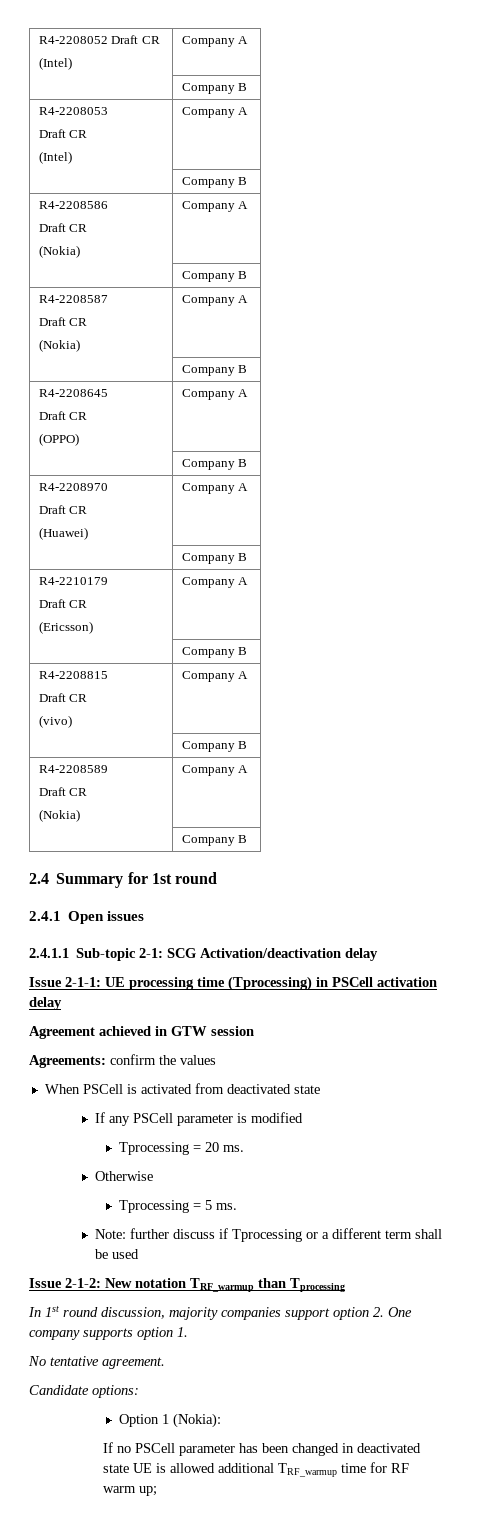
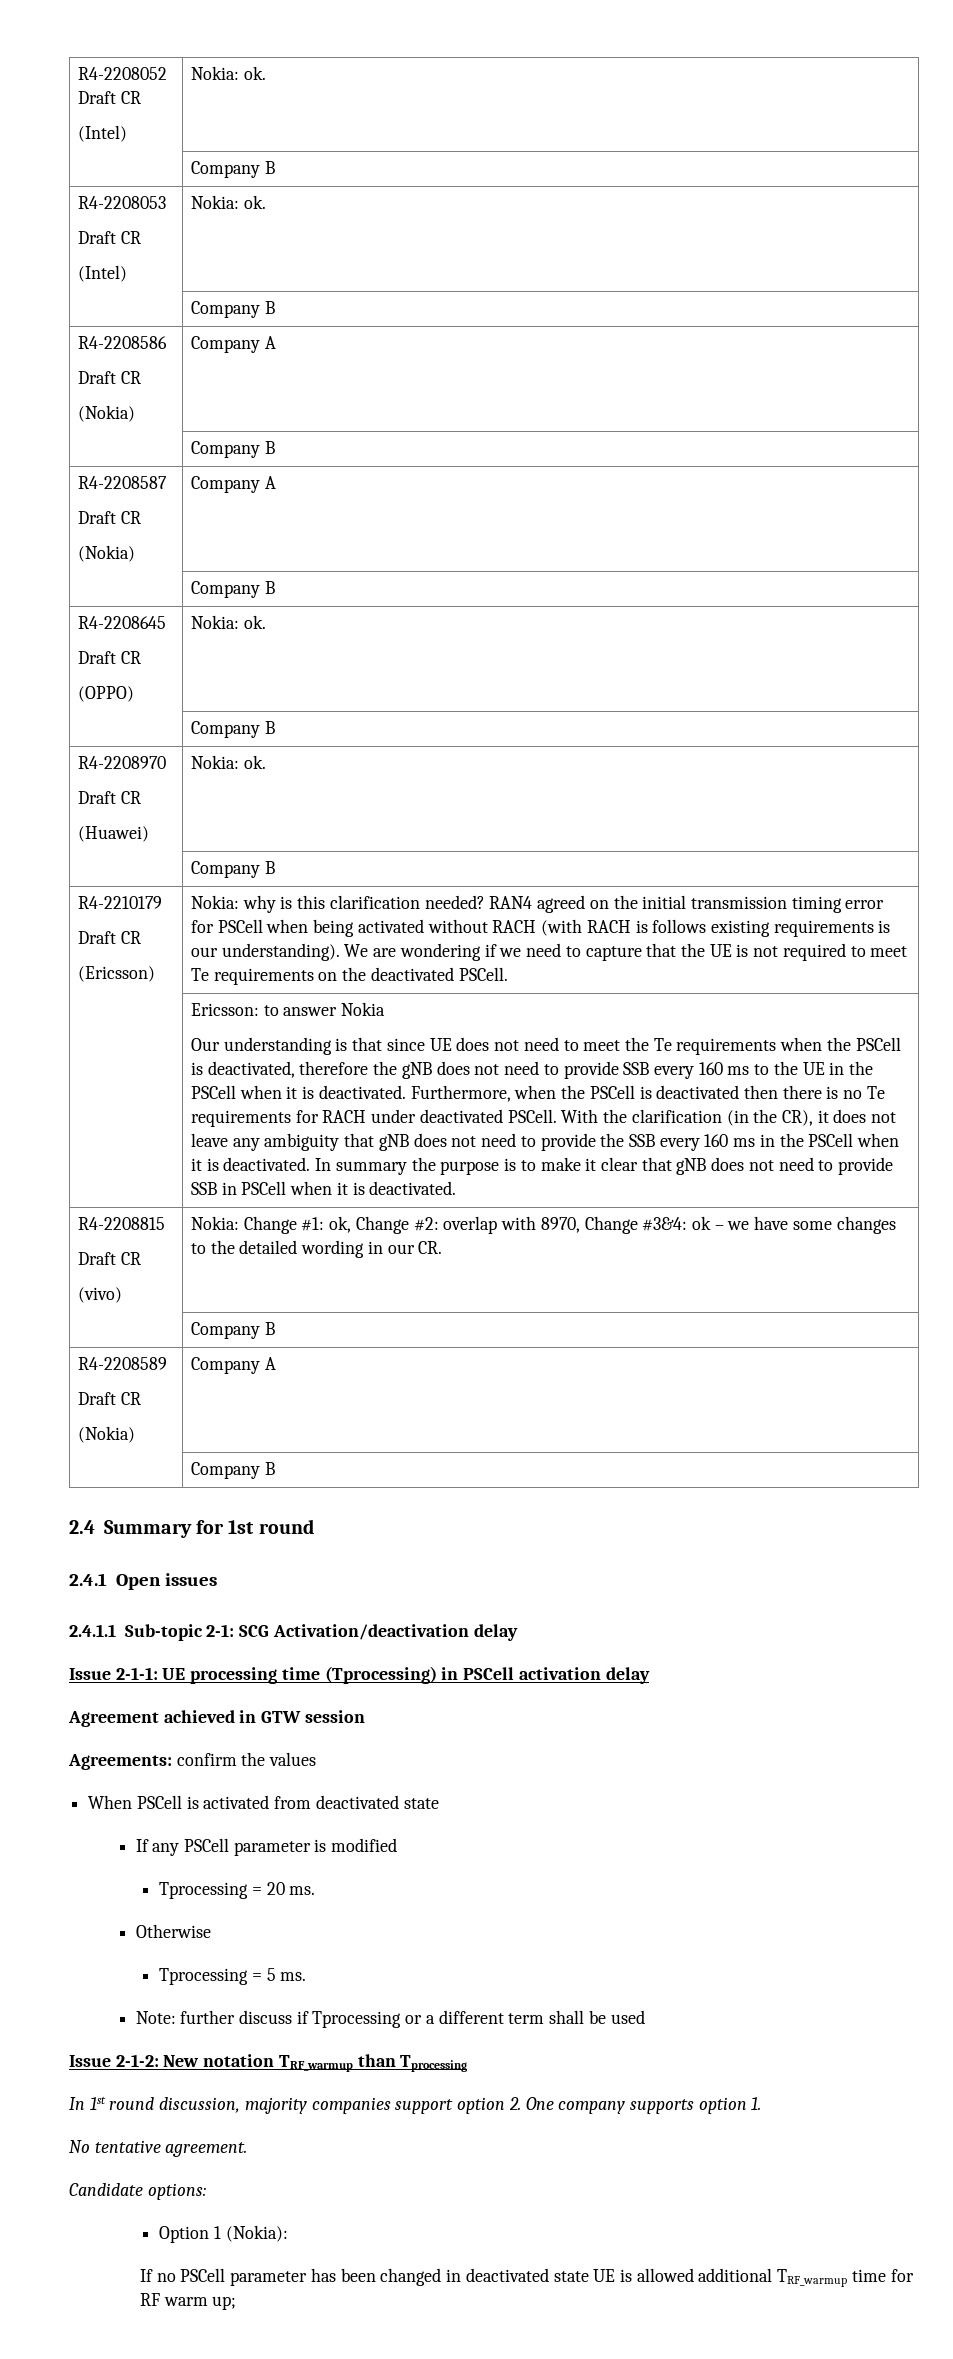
[181,36,249,47] Company A -> [190,66,266,80] Nokia: ok.
[181,107,249,118] Company A -> [190,195,266,209] Nokia: ok.
[181,389,249,400] Company A -> [190,615,266,629] Nokia: ok.
[181,483,249,494] Company A -> [190,755,266,769] Nokia: ok.
[181,577,249,588] [181,647,248,658] [38,671,108,679] [38,693,88,702] [38,715,72,728] [181,671,249,682] Company A // | Company B // R4-2208815 // Draft CR // (vivo) | Company A -> [190,895,885,913] [190,919,891,937] [190,943,908,961] [190,967,508,985] [190,1002,386,1016] [190,1037,901,1055] [190,1061,874,1079] [190,1085,885,1102] [190,1109,897,1127] [190,1133,900,1151] [190,1157,894,1175] [190,1181,457,1195] [77,1217,165,1230] [77,1252,141,1265] [77,1287,122,1303] [190,1216,896,1234] [190,1240,443,1258] Nokia: why is this clarification needed? RAN4 agreed on the initial transmission timing error for PSCell when being activated without RACH (with RACH is follows existing requirements is our understanding). We are wondering if we need to capture that the UE is not required to meet Te requirements on the deactivated PSCell. // | Ericsson: to answer Nokia // Our understanding is that since UE does not need to meet the Te requirements when the PSCell is deactivated, therefore the gNB does not need to provide SSB every 160 ms to the UE in the PSCell when it is deactivated. Furthermore, when the PSCell is deactivated then there is no Te requirements for RACH under deactivated PSCell. With the clarification (in the CR), it does not leave any ambiguity that gNB does not need to provide the SSB every 160 ms in the PSCell when it is deactivated. In summary the purpose is to make it clear that gNB does not need to provide SSB in PSCell when it is deactivated. // R4-2208815 // Draft CR // (vivo) | Nokia: Change #1: ok, Change #2: overlap with 8970, Change #3&4: ok – we have some changes to the detailed wording in our CR.

